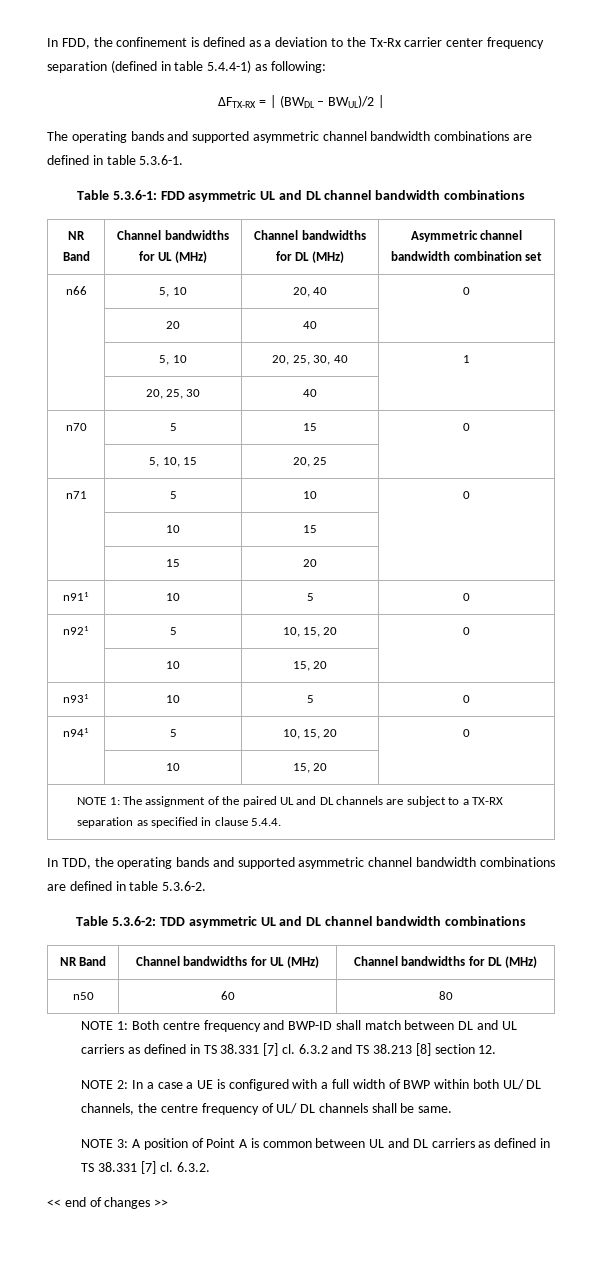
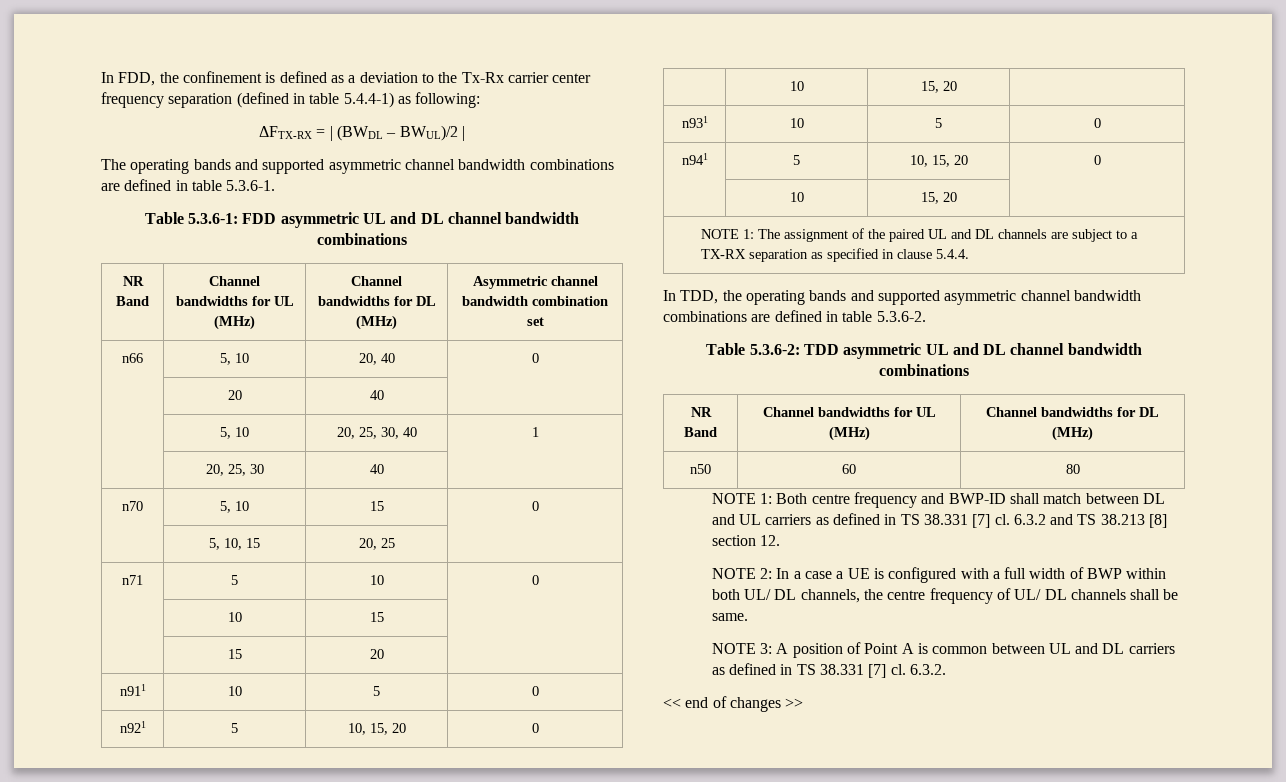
[169,423,177,431] 5 -> [220,501,249,513] 5, 10

